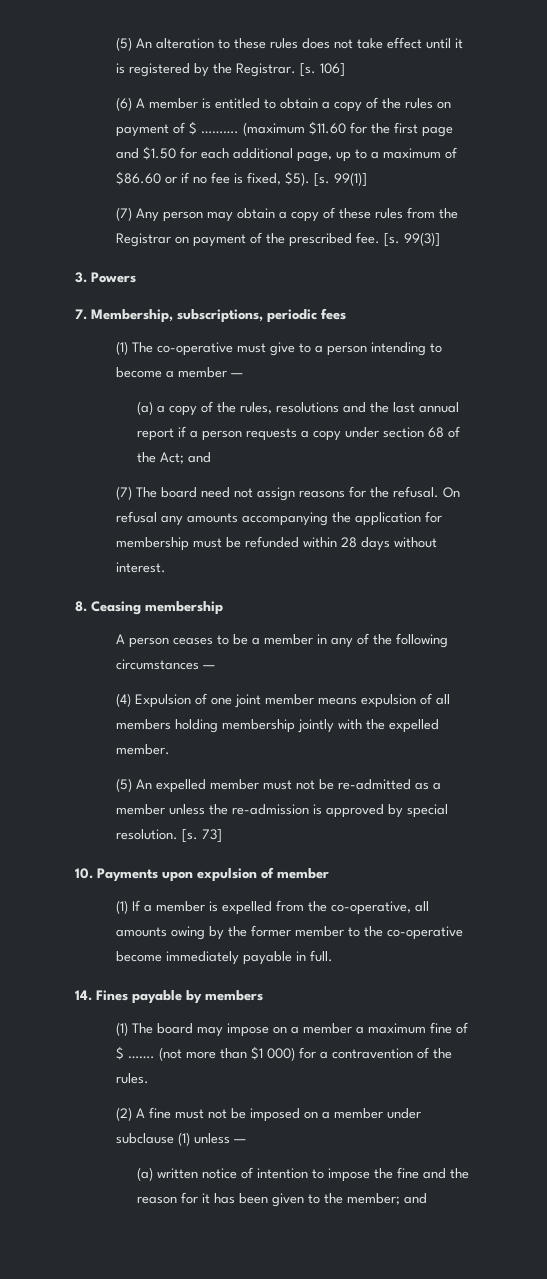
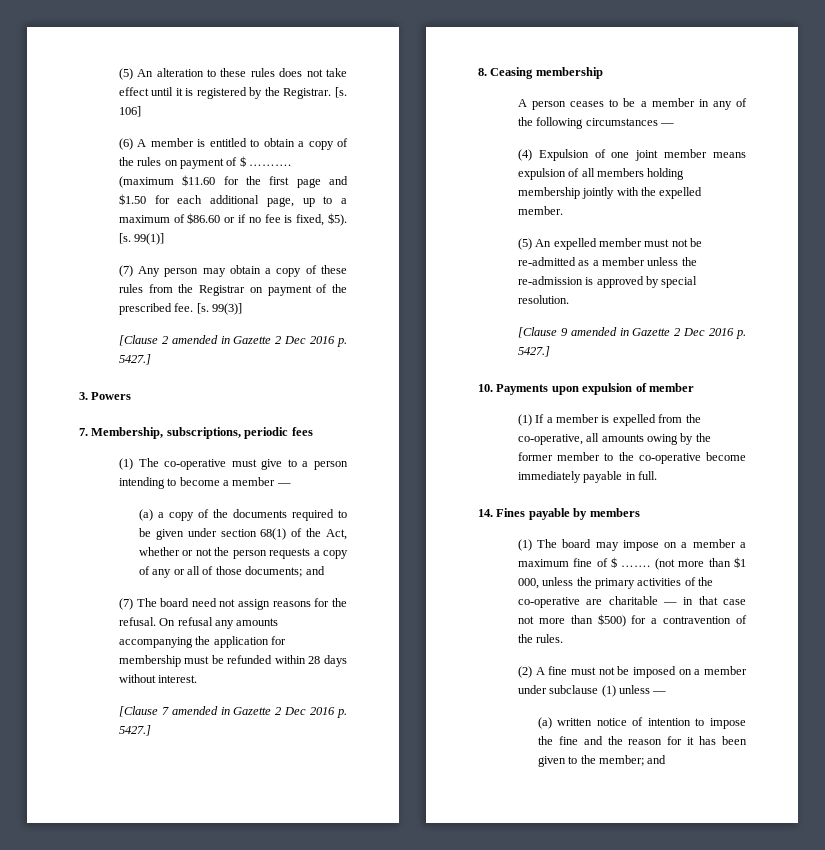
(441, 239) none -> [118,335,348,347] [118,354,151,365] // [Clause 2 amended in Gazette 2 Dec 2016 p. 5427.]
[240,402,460,414] [137,426,461,441] [137,452,185,464] rules, resolutions and the last annual report if a person requests a copy under section 68 of the Act; -> [232,509,347,521] [138,528,347,540] [138,547,348,559] [138,566,303,578] documents required to be given under section 68(1) of the Act, whether or not the person requests a copy of any or all of those documents;
(167, 567) none -> [118,706,348,718] [118,725,151,736] // [Clause 7 amended in Gazette 2 Dec 2016 p. 5427.]
[182,829,223,843] [s. 73] -> [517,327,747,339] [517,346,550,357] // [Clause 9 amended in Gazette 2 Dec 2016 p. 5427.]
[267,1047,296,1061] 000) -> [517,577,714,589] [517,596,746,608] [517,614,626,627] 000, unless the primary activities of the co-operative are charitable — in that case not more than $500)

